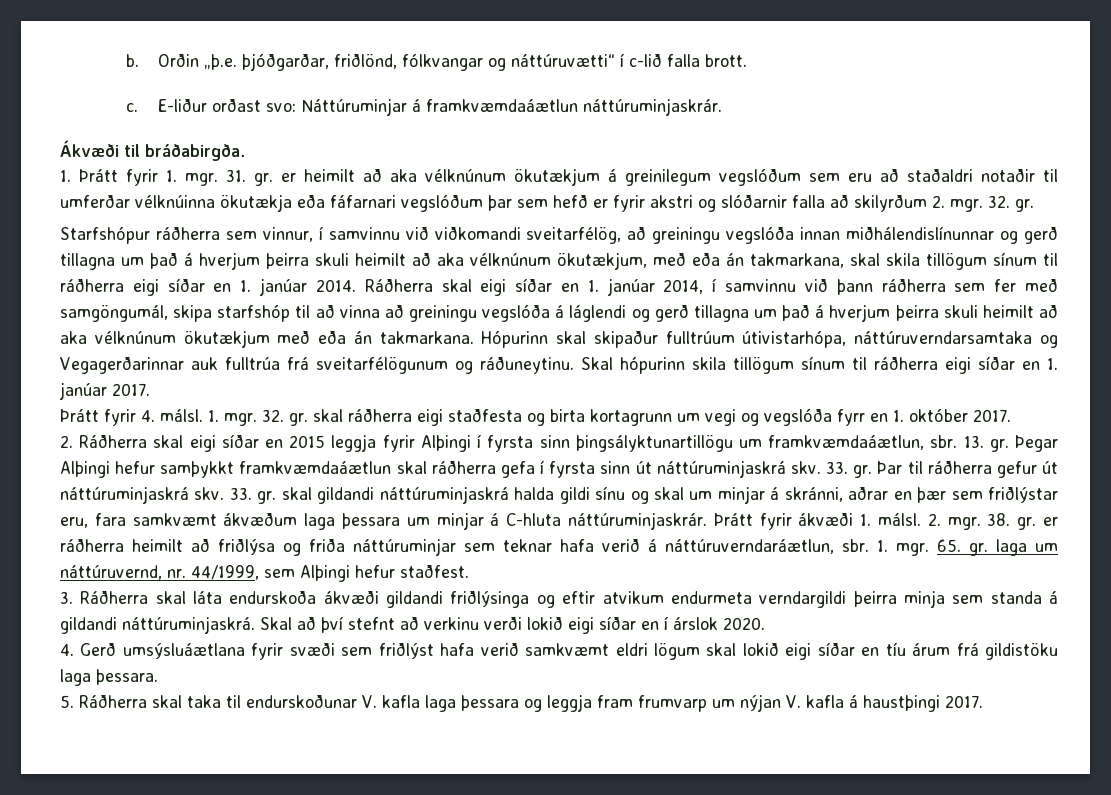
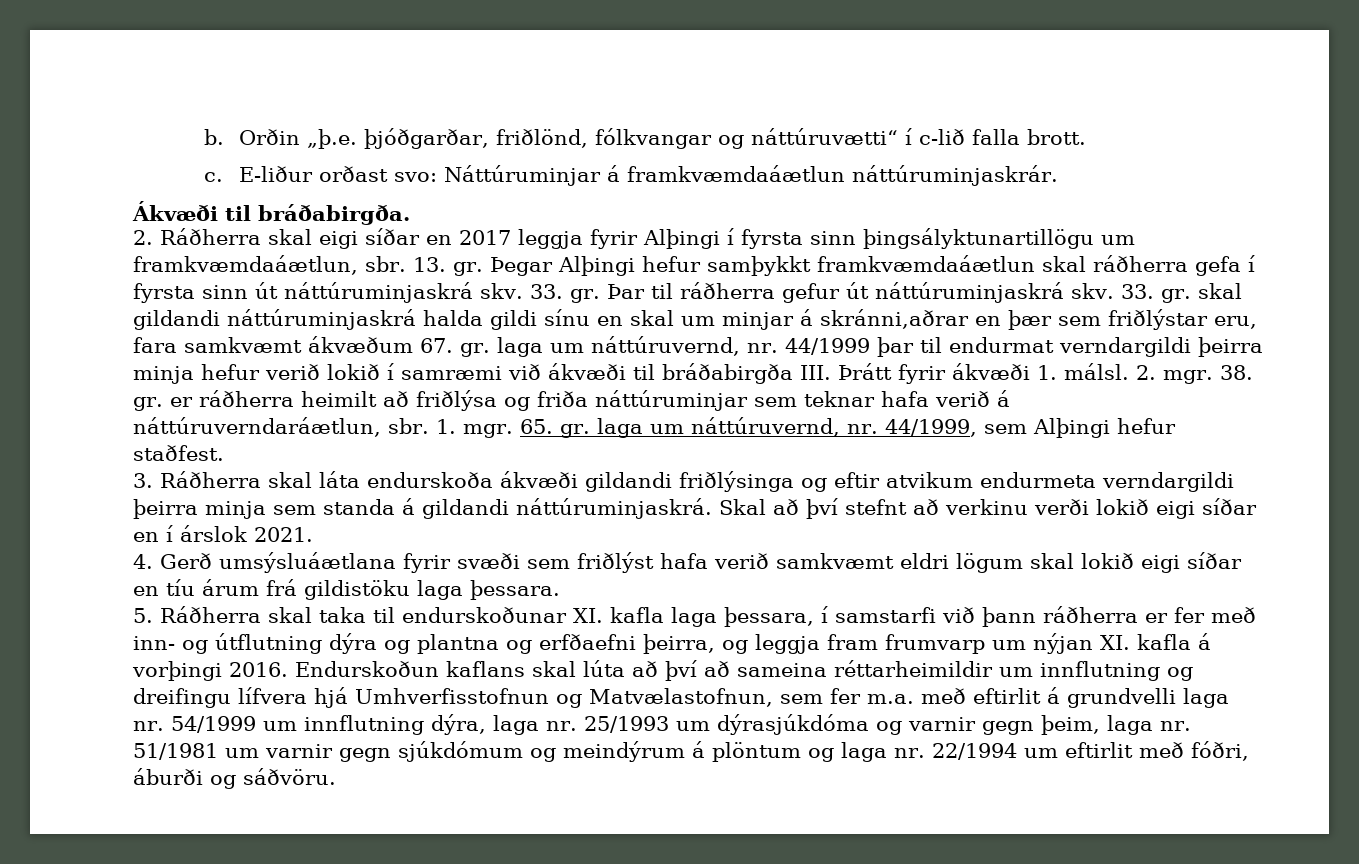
[60,168,1058,186] [60,194,1034,212] [60,226,1058,244] [60,252,1058,270] [60,278,1059,296] [60,304,1058,322] [60,330,1058,348] [60,356,1059,374] [59,382,150,400] [60,408,1011,426] // 1. Þrátt fyrir 1. mgr. 31. gr. er heimilt að aka vélknúnum ökutækjum á greinilegum vegslóðum sem eru að staðaldri notaðir til umferðar vélknúinna ökutækja eða fáfarnari vegslóðum þar sem hefð er fyrir akstri og slóðarnir falla að skilyrðum 2. mgr. 32. gr. // Starfshópur ráðherra sem vinnur, í samvinnu við viðkomandi sveitarfélög, að greiningu vegslóða innan miðhálendislínunnar og gerð tillagna um það á hverjum þeirra skuli heimilt að aka vélknúnum ökutækjum, með eða án takmarkana, skal skila tillögum sínum til ráðherra eigi síðar en 1. janúar 2014. Ráðherra skal eigi síðar en 1. janúar 2014, í samvinnu við þann ráðherra sem fer með samgöngumál, skipa starfshóp til að vinna að greiningu vegslóða á láglendi og gerð tillagna um það á hverjum þeirra skuli heimilt að aka vélknúnum ökutækjum með eða án takmarkana. Hópurinn skal skipaður fulltrúum útivistarhópa, náttúruverndarsamtaka og Vegagerðarinnar auk fulltrúa frá sveitarfélögunum og ráðuneytinu. Skal hópurinn skila tillögum sínum til ráðherra eigi síðar en 1. janúar 2017. // Þrátt fyrir 4. málsl. 1. mgr. 32. gr. skal ráðherra eigi staðfesta og birta kortagrunn um vegi og vegslóða fyrr en 1. október 2017. -> (410, 214) none
[289,435,326,448] 2015 -> [459,230,511,245] 2017
[630,491,649,504] og -> [597,316,623,326] en
[784,487,889,502] skránni, aðrar -> [820,309,969,329] skránni,aðrar
[304,512,708,530] laga þessara um minjar á C-hluta náttúruminjaskrár. -> [420,336,1263,357] [133,363,831,384] 67. gr. laga um náttúruvernd, nr. 44/1999 þar til endurmat verndargildi þeirra minja hefur verið lokið í samræmi við ákvæði til bráðabirgða III.
[723,617,765,630] 2020. -> [254,527,313,542] 2021.
[362,695,377,708] V. -> [573,608,603,623] XI.
[460,695,519,711] þessara -> [724,606,1256,627] [133,633,715,654] þessara, í samstarfi við þann ráðherra er fer með inn- og útflutning dýra og plantna og erfðaefni þeirra,
[785,695,801,708] V. -> [1100,635,1130,650] XI.
[862,695,983,712] haustþingi 2017. -> [132,660,1193,681] [133,687,1229,708] [133,714,1191,735] [133,741,1249,762] [133,768,336,789] vorþingi 2016. Endurskoðun kaflans skal lúta að því að sameina réttarheimildir um innflutning og dreifingu lífvera hjá Umhverfisstofnun og Matvælastofnun, sem fer m.a. með eftirlit á grundvelli laga nr. 54/1999 um innflutning dýra, laga nr. 25/1993 um dýrasjúkdóma og varnir gegn þeim, laga nr. 51/1981 um varnir gegn sjúkdómum og meindýrum á plöntum og laga nr. 22/1994 um eftirlit með fóðri, áburði og sáðvöru.

